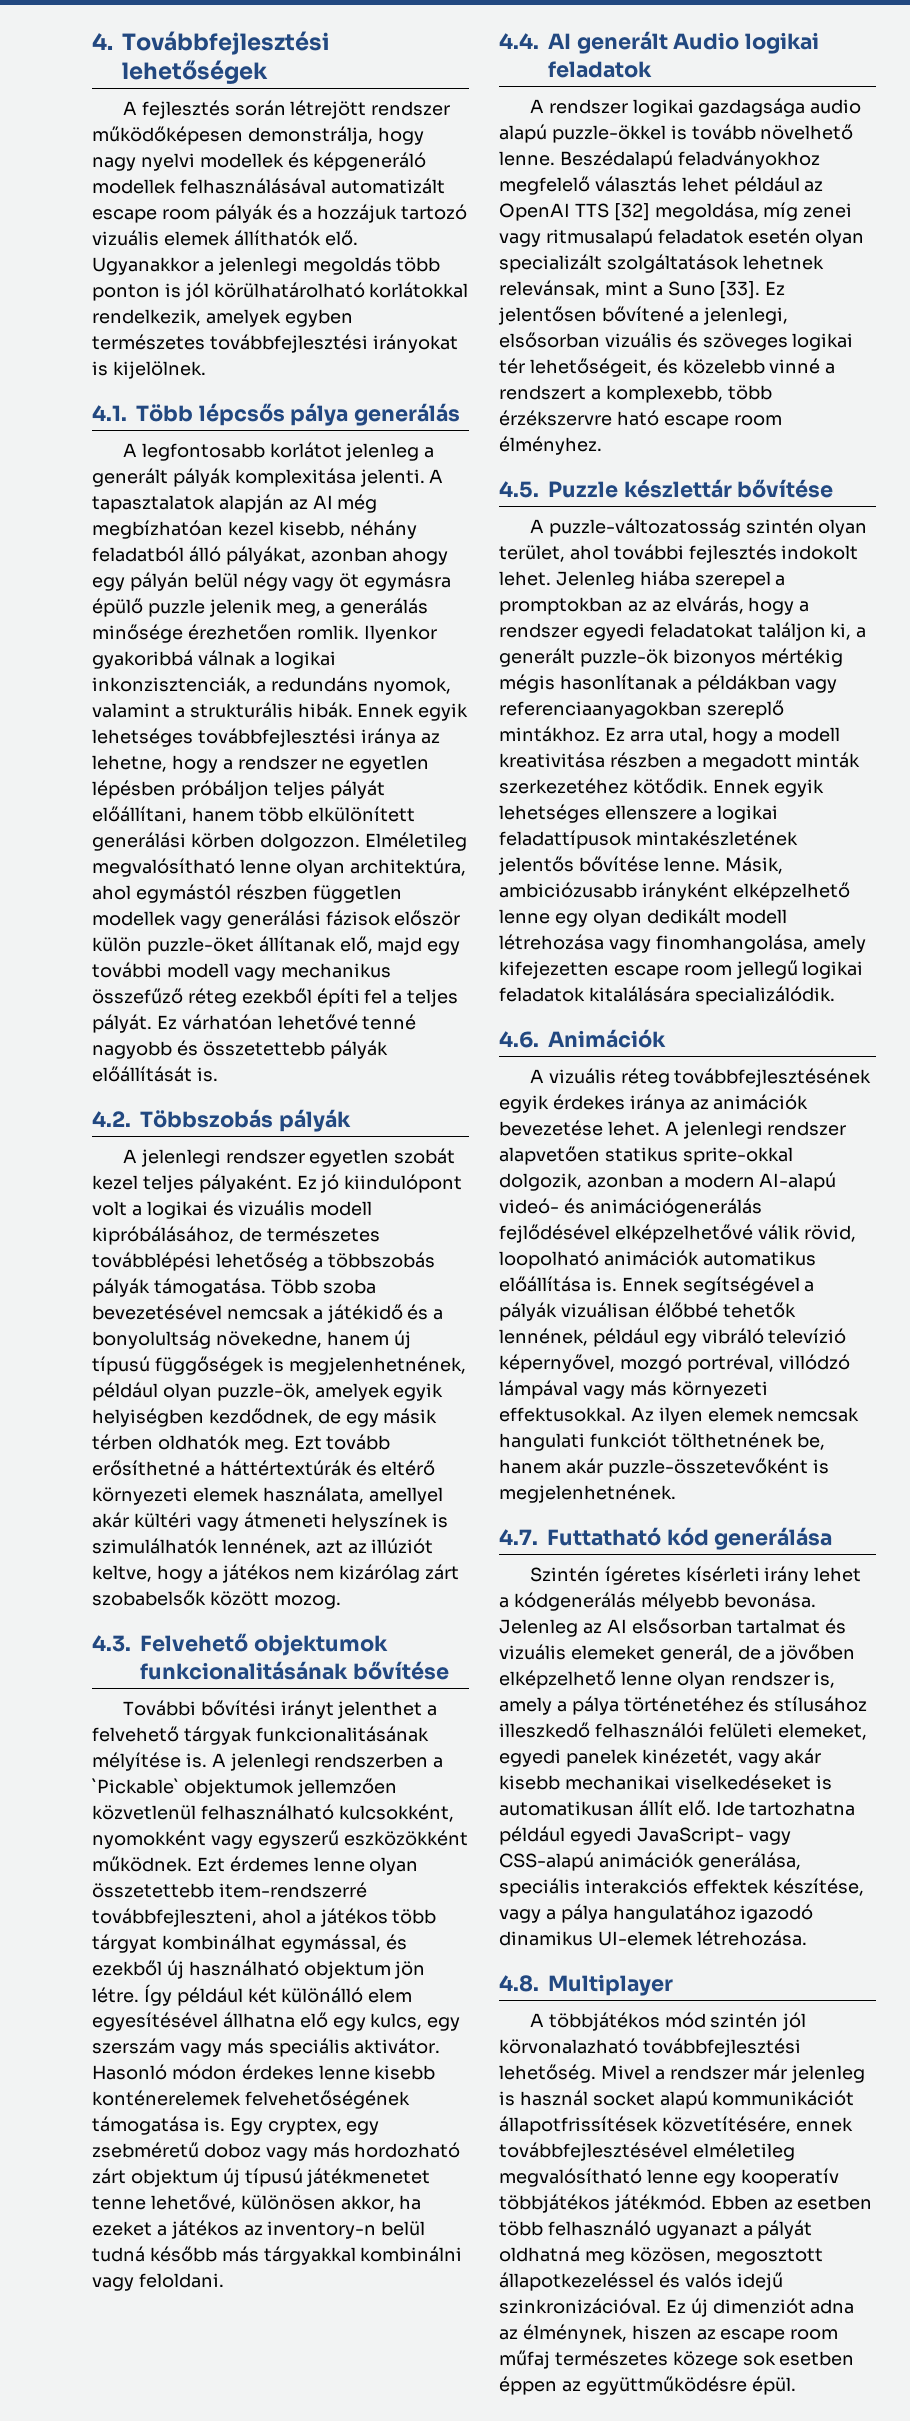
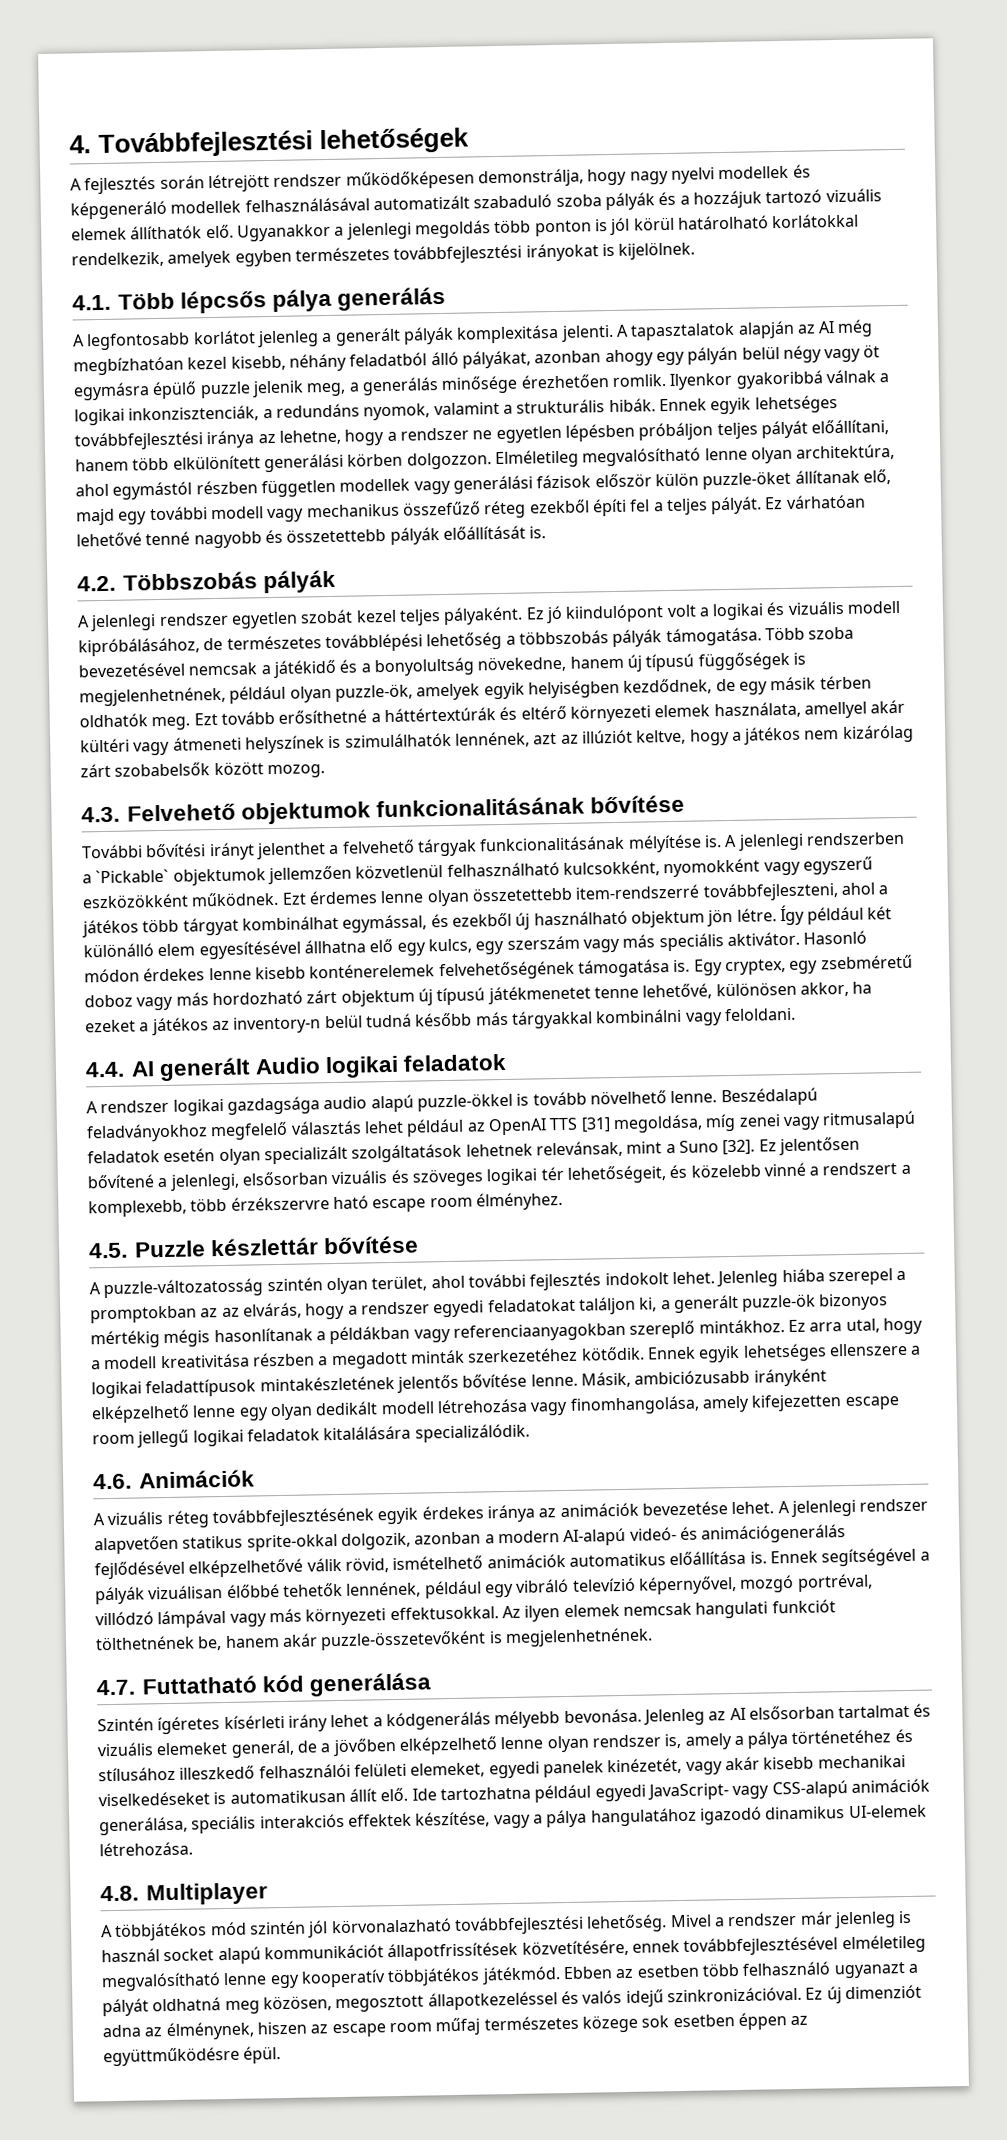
[92,209,210,223] escape room -> [473,193,602,209] szabaduló szoba
[213,282,365,298] körülhatárolható -> [632,215,769,231] körül határolható
[613,203,650,221] [32] -> [580,1117,611,1133] [31]
[719,281,761,299] [33]. -> [722,1139,756,1156] [32].
[499,1250,599,1269] loopolható -> [392,1555,484,1571] ismételhető

